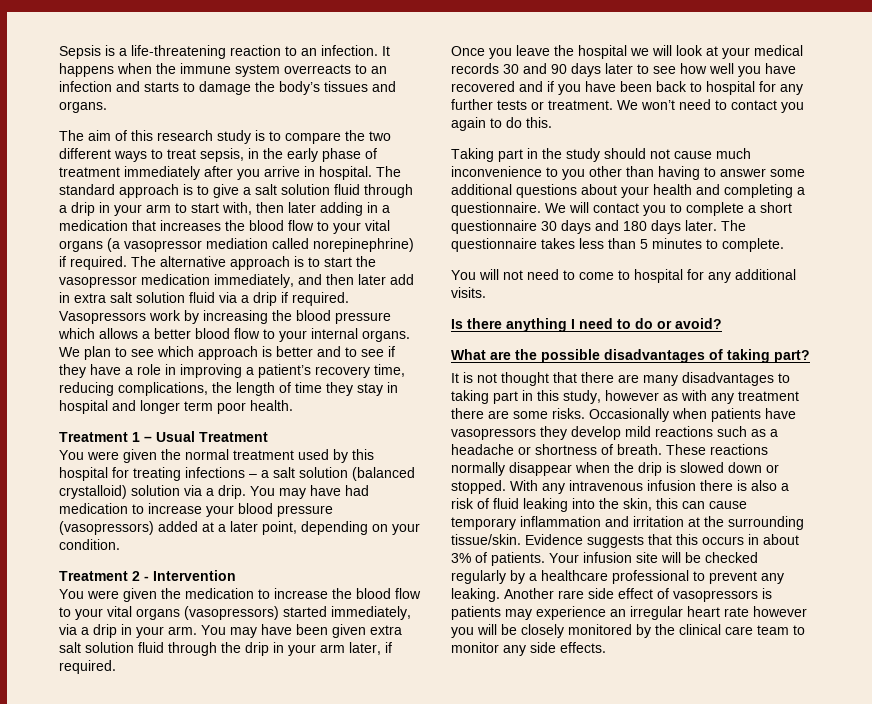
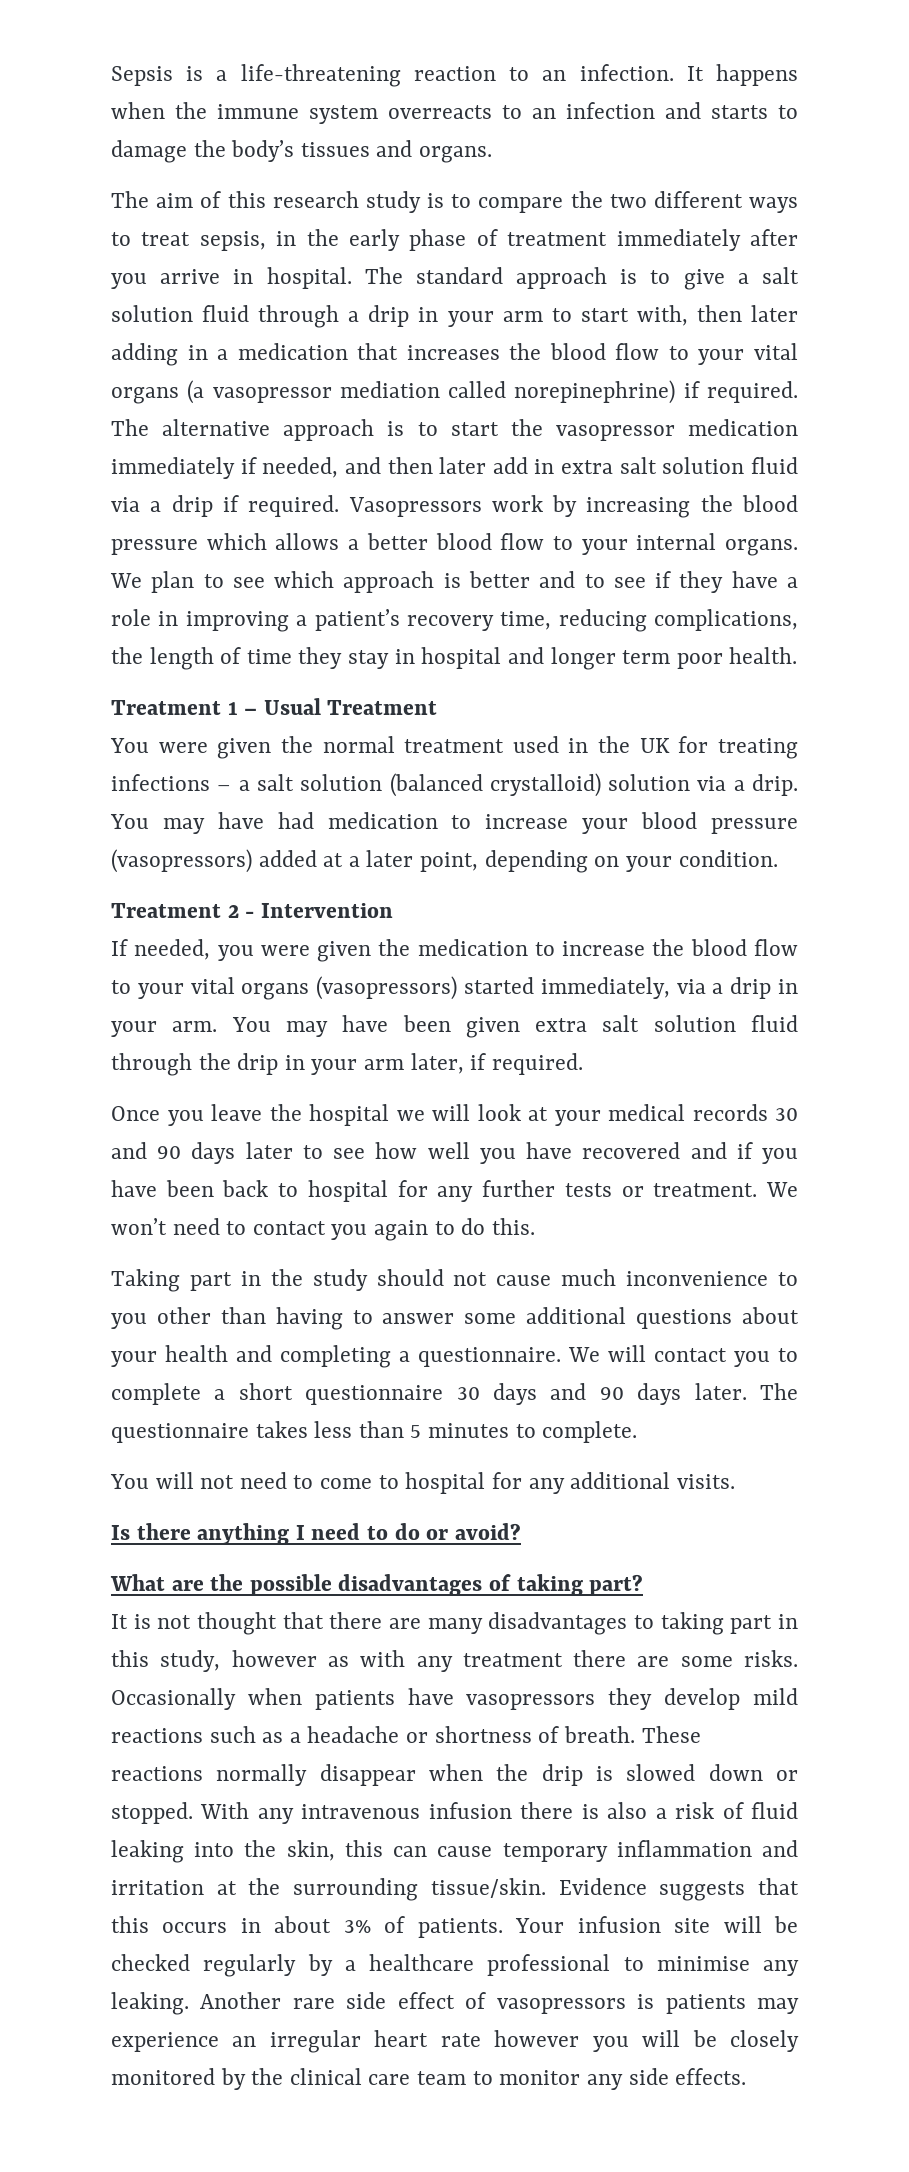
[214,274,294,288] immediately, -> [111,457,339,479] immediately if needed,
[333,449,374,463] [59,467,108,481] by this hospital -> [568,736,670,753] in the UK
[59,589,84,599] You -> [111,939,254,961] If needed, you
[623,221,647,231] 180 -> [599,1387,624,1400] 90
[709,571,757,584] prevent -> [656,1956,750,1971] minimise

